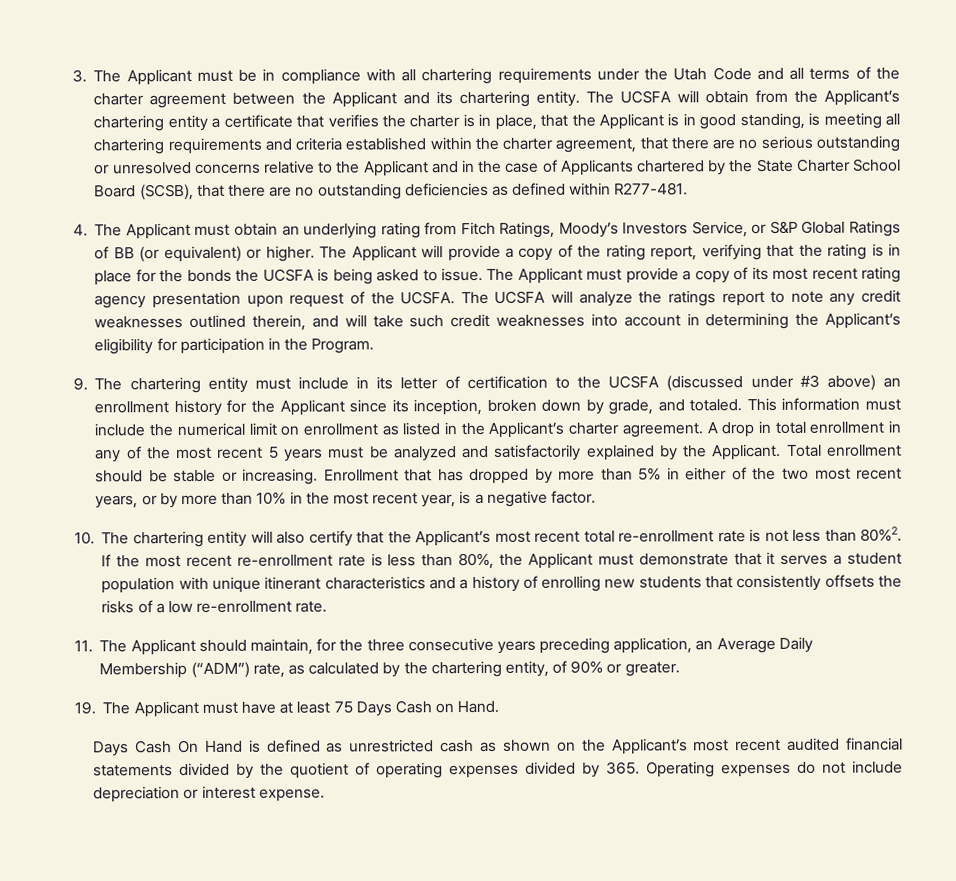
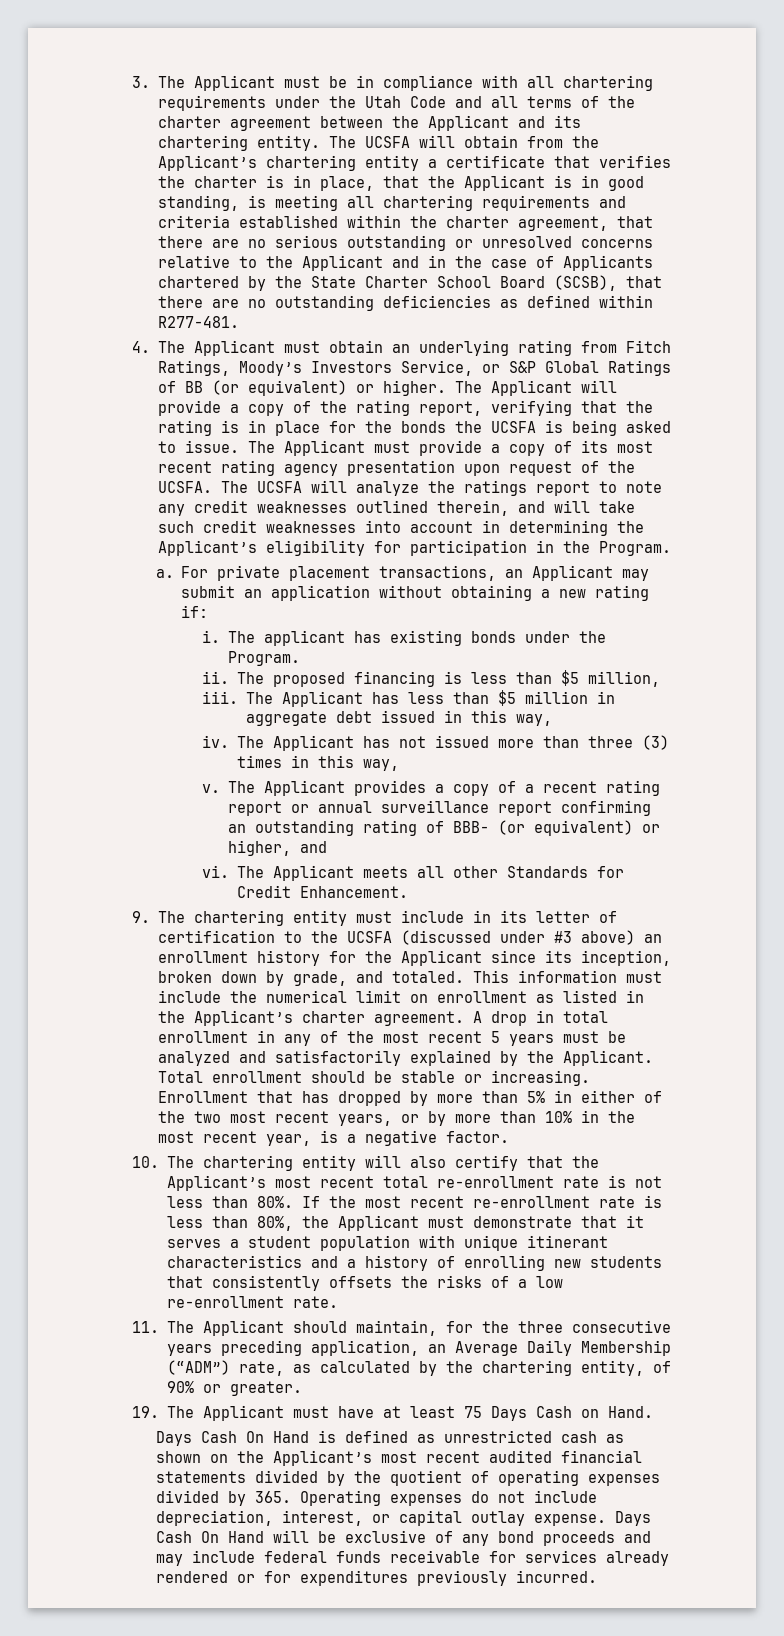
(375, 346) none -> [155,565,650,581] [181,585,650,601] [181,605,209,618] [202,630,606,646] [227,651,300,666] [202,670,660,687] [202,690,615,707] [245,710,552,726] [202,735,669,751] [236,755,399,771] [202,780,660,796] [227,800,651,816] [227,820,660,836] [227,840,327,856] [202,865,624,881] [236,885,408,898] // a. For private placement transactions, an Applicant may submit an application without obtaining a new rating if: // i. The applicant has existing bonds under the Program. // ii. The proposed financing is less than $5 million, // iii. The Applicant has less than $5 million in aggregate debt issued in this way, // iv. The Applicant has not issued more than three (3) times in this way, // v. The Applicant provides a copy of a recent rating report or annual surveillance report confirming an outstanding rating of BBB- (or equivalent) or higher, and // vi. The Applicant meets all other Standards for Credit Enhancement.
[859,526,902,542] 80%2. -> [256,1196,293,1208] 80%.
[93,785,325,803] depreciation or interest expense. -> [155,1510,651,1526] [155,1530,651,1546] [155,1550,669,1566] [155,1570,597,1586] depreciation, interest, or capital outlay expense. Days Cash On Hand will be exclusive of any bond proceeds and may include federal funds receivable for services already rendered or for expenditures previously incurred.

